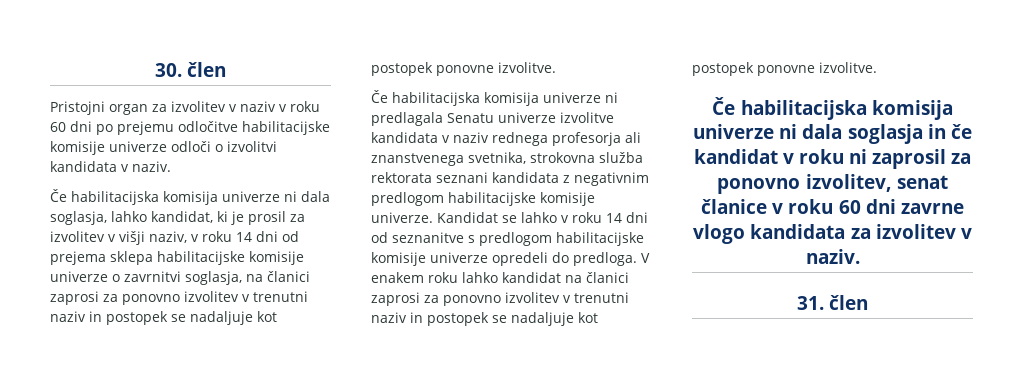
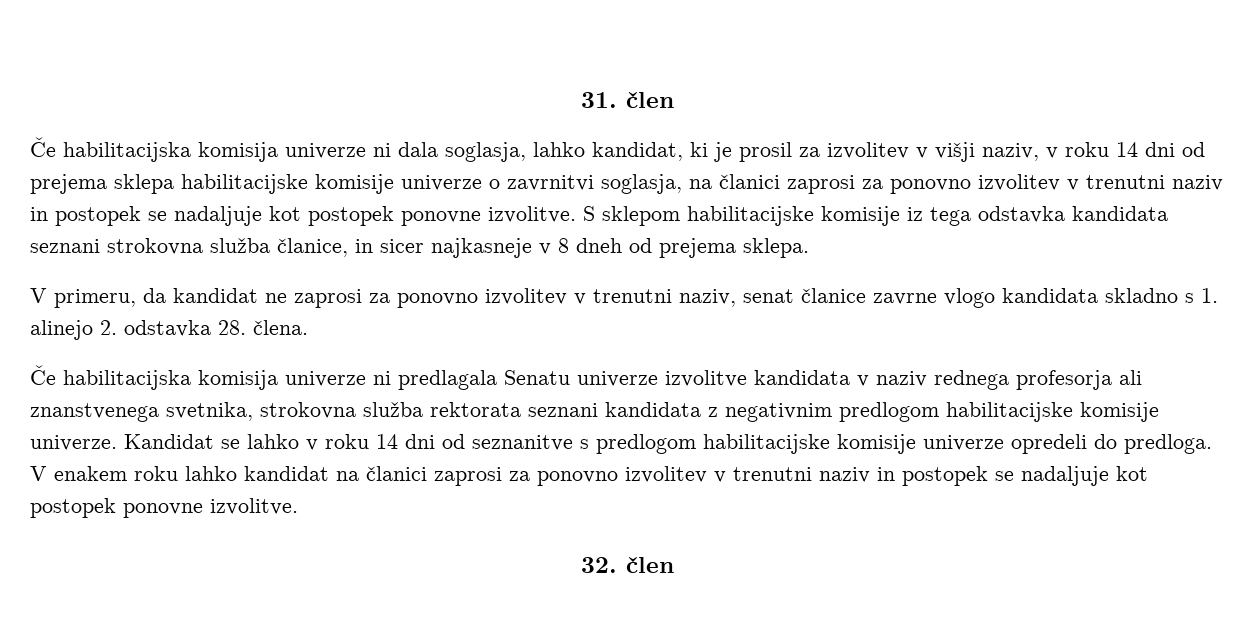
[154,62,227,77] [50,101,320,115] [50,121,330,135] [50,141,277,155] [50,161,171,172] 30. člen // Pristojni organ za izvolitev v naziv v roku 60 dni po prejemu odločitve habilitacijske komisije univerze odloči o izvolitvi kandidata v naziv. -> [580,92,674,108] 31. člen
(556, 67) none -> [583,206,1168,226] [30,238,809,258] [30,288,1218,308] [30,320,308,340] S sklepom habilitacijske komisije iz tega odstavka kandidata seznani strokovna služba članice, in sicer najkasneje v 8 dneh od prejema sklepa. // V primeru, da kandidat ne zaprosi za ponovno izvolitev v trenutni naziv, senat članice zavrne vlogo kandidata skladno s 1. alinejo 2. odstavka 28. člena.
[712,97,953,120] [693,124,972,144] [693,149,972,169] [717,174,948,194] [701,199,964,214] [693,224,972,244] [805,249,860,264] [796,296,824,310] Če habilitacijska komisija univerze ni dala soglasja in če kandidat v roku ni zaprosil za ponovno izvolitev, senat članice v roku 60 dni zavrne vlogo kandidata za izvolitev v naziv. // 31. -> [580,557,617,573] 32.

